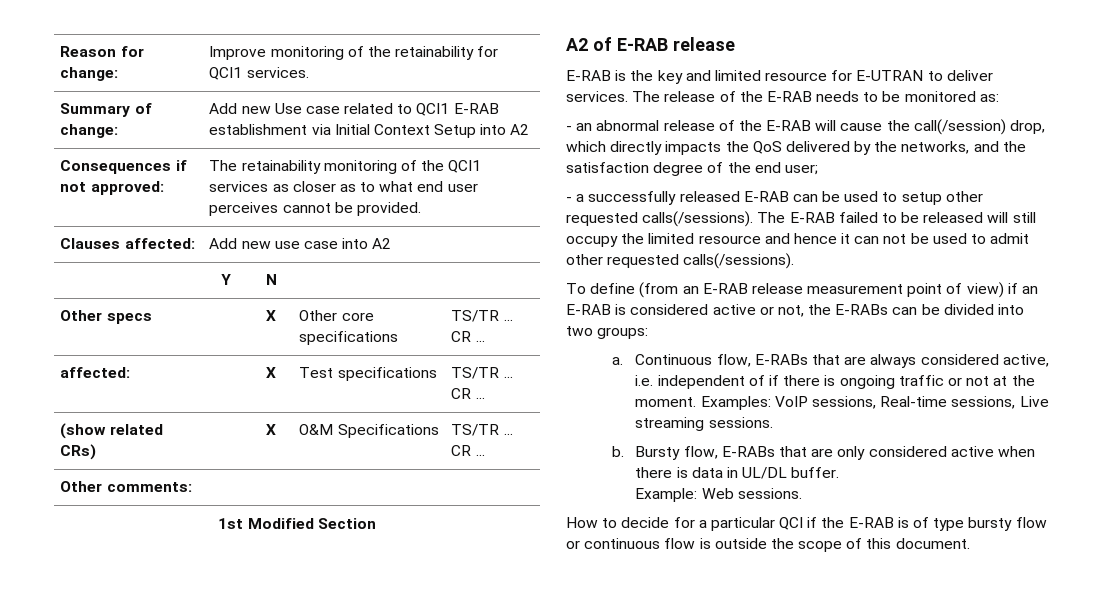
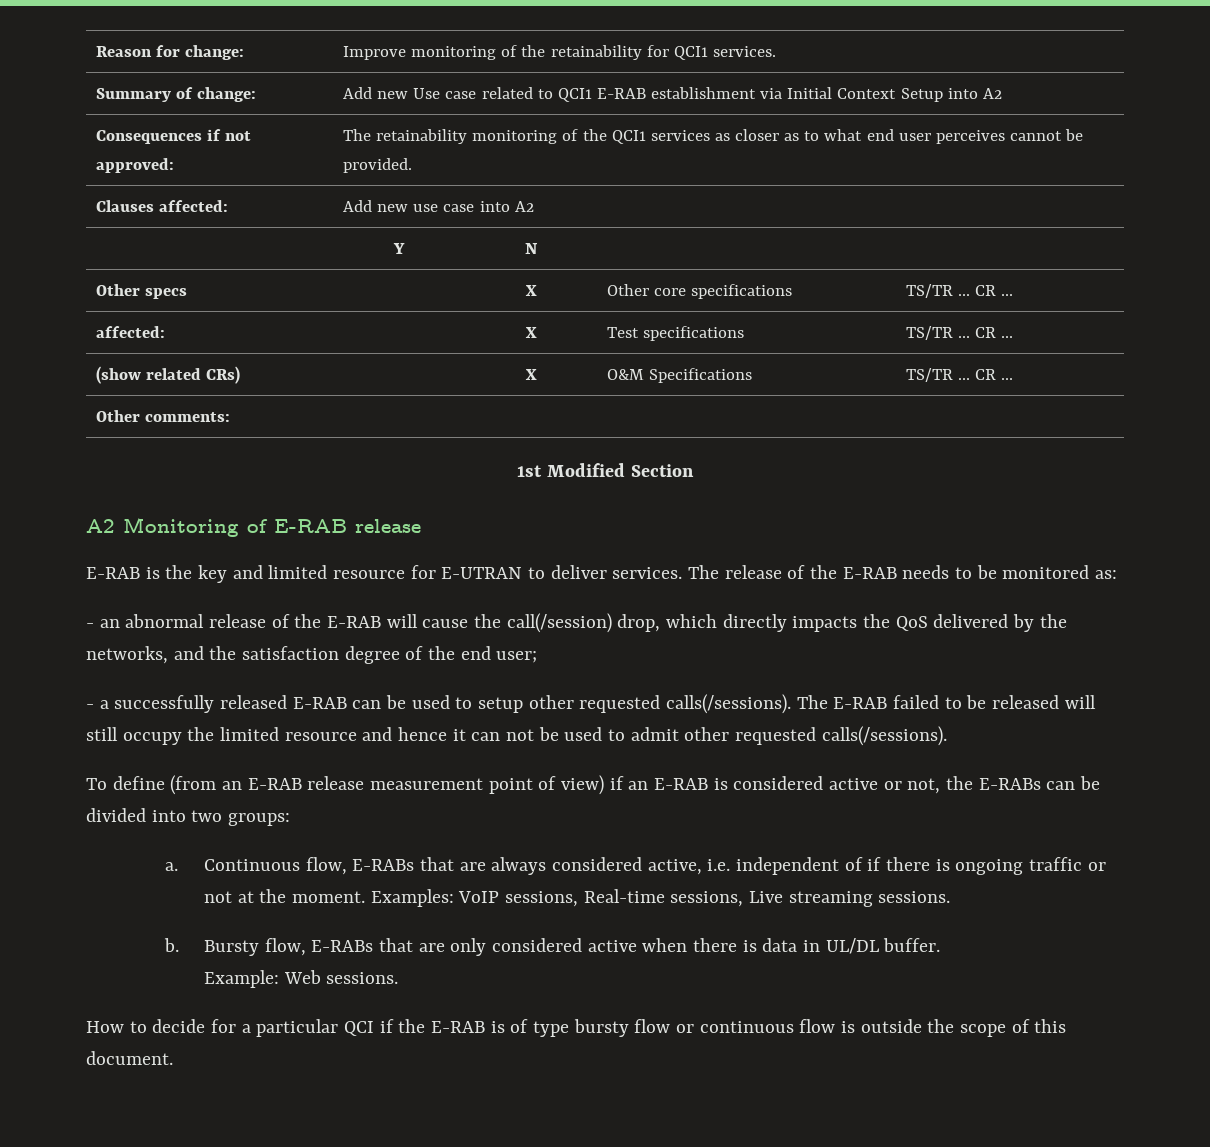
(588, 44) none -> [123,517,239,537] Monitoring

